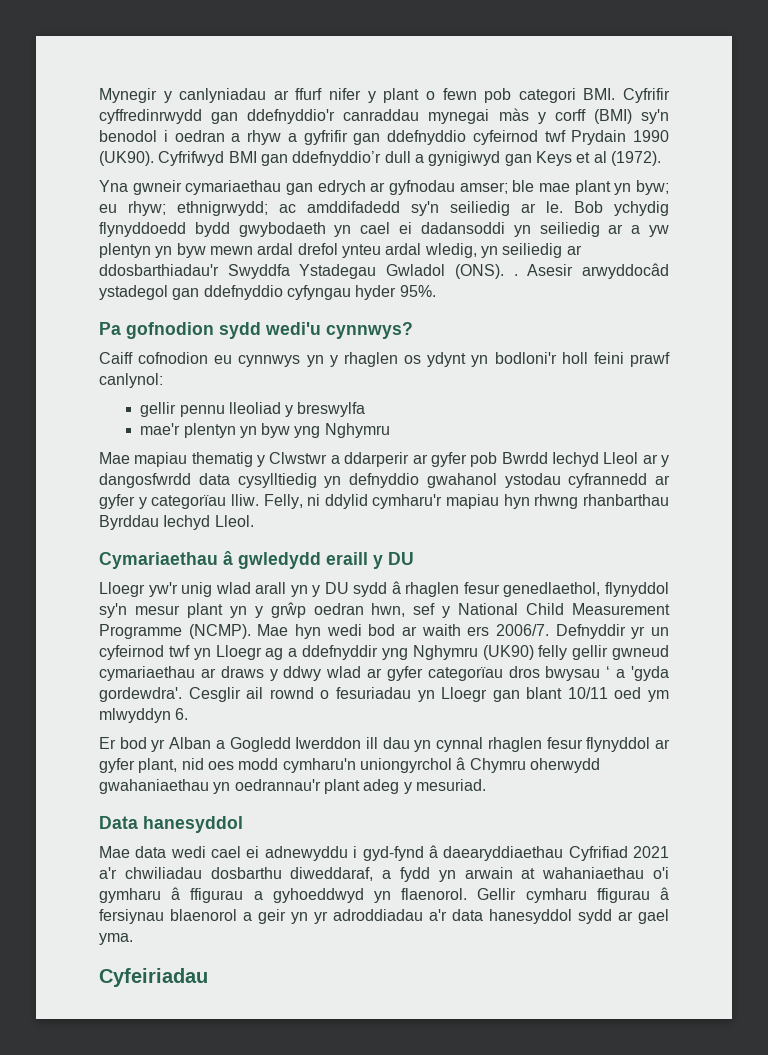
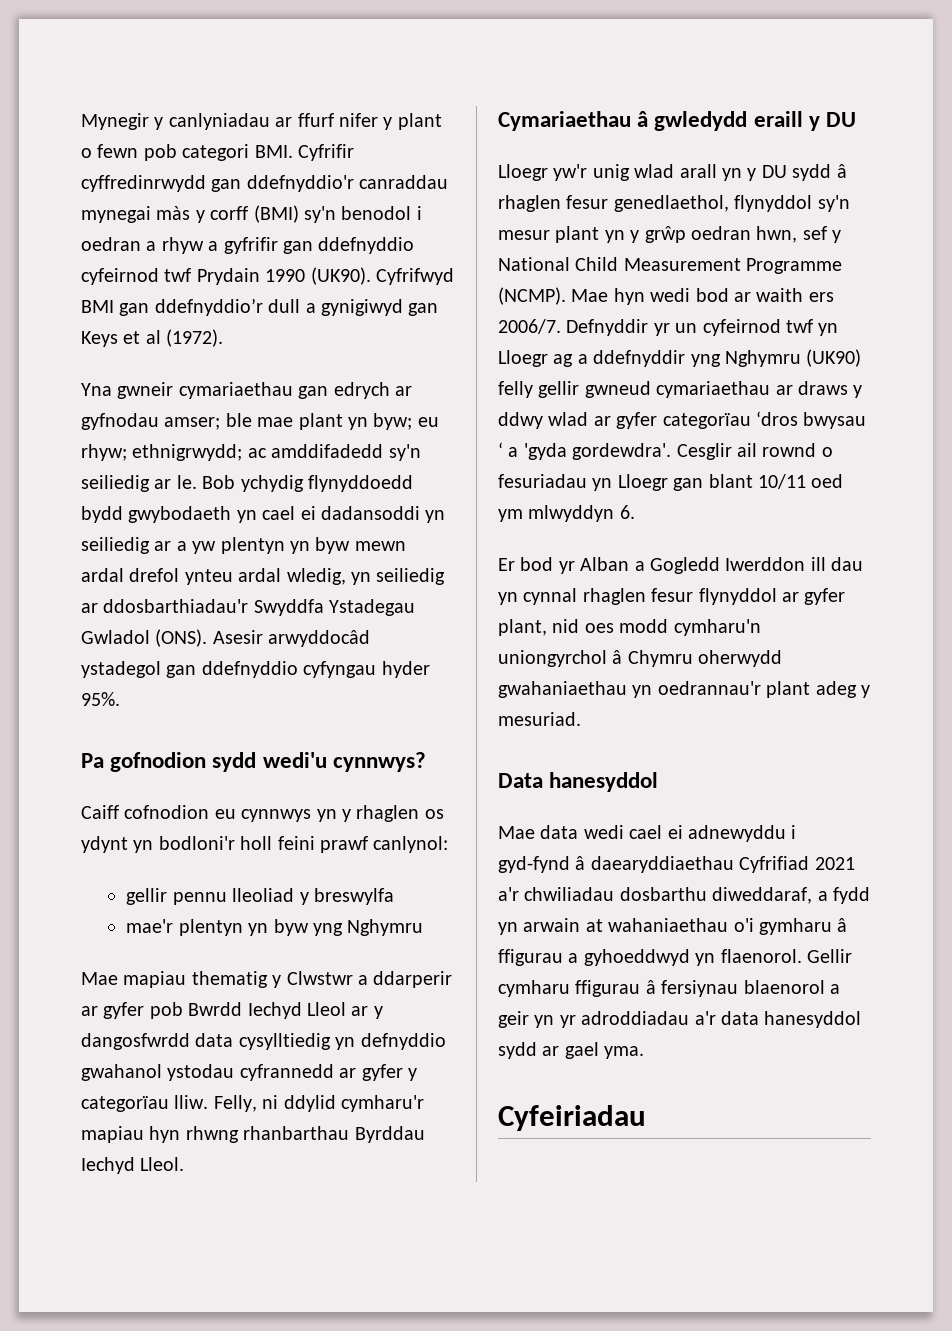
[513,274,518,276] . -> (208, 638) none
[508,666,540,678] dros -> [756,411,798,426] ‘dros

